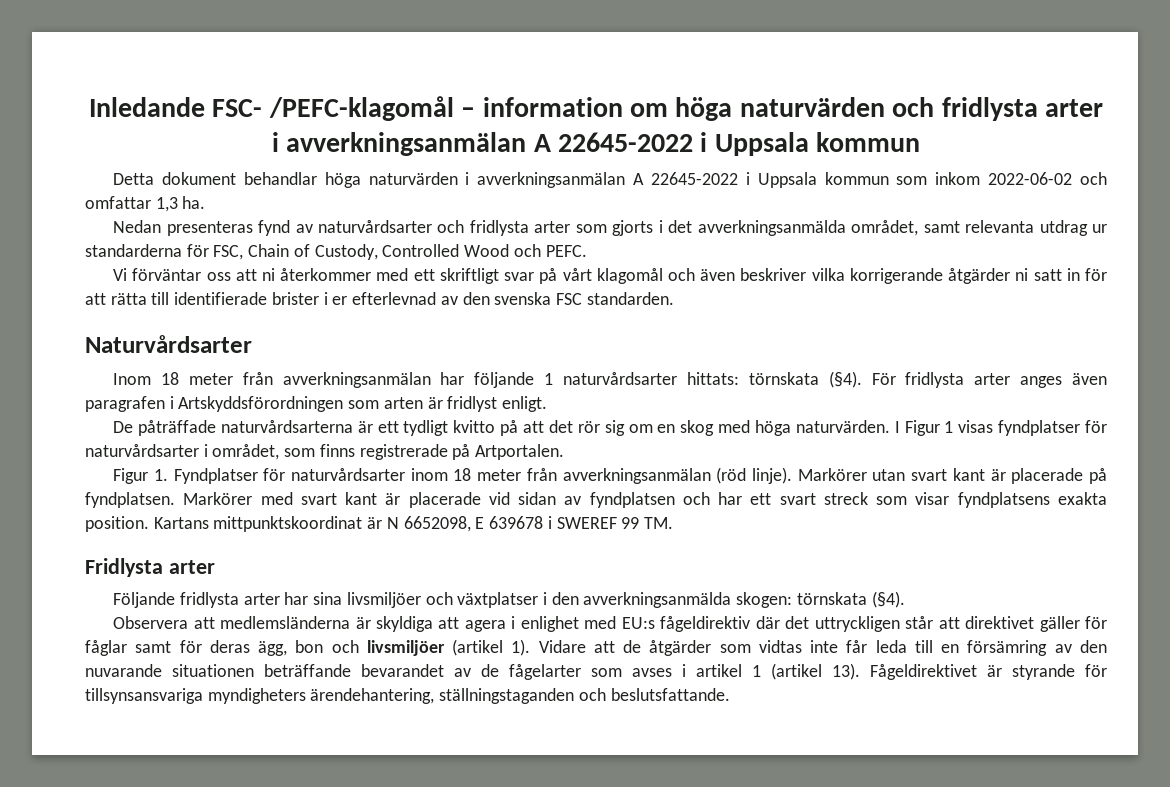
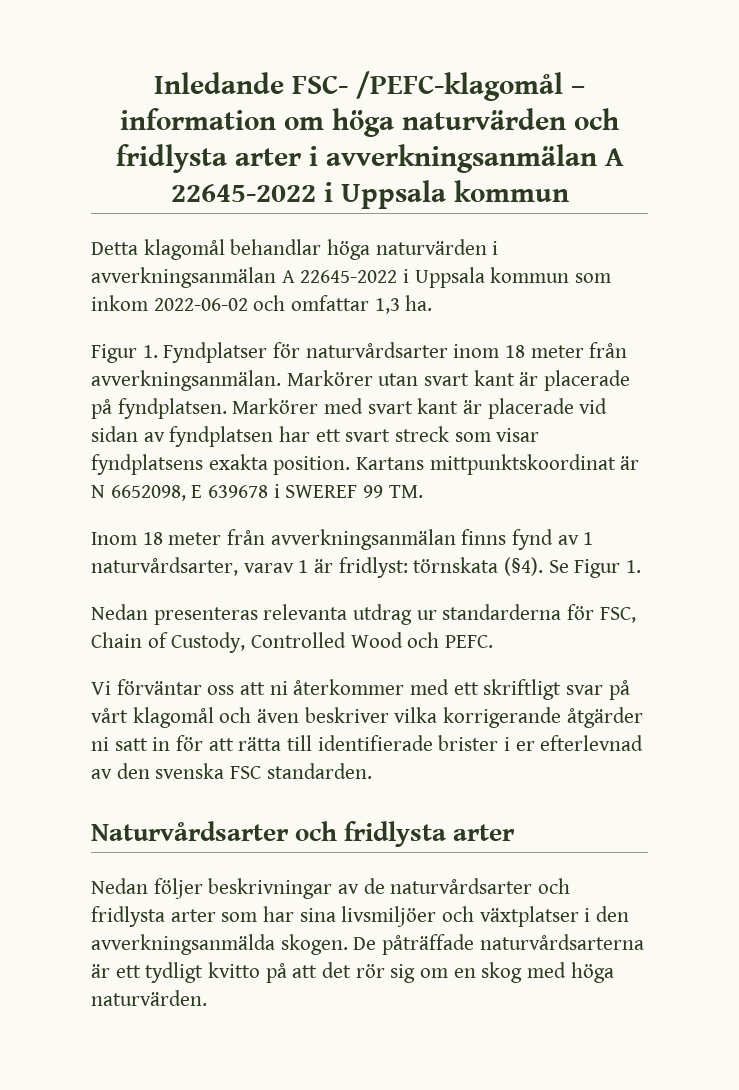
[162,172,237,185] dokument -> [143,239,225,260] klagomål
[113,220,960,236] Nedan presenteras fynd av naturvårdsarter och fridlysta arter som gjorts i det avverkningsanmälda området, samt -> [91,342,628,363] [91,370,631,391] [91,398,608,419] [91,426,540,447] [91,454,640,475] [91,484,423,501] [91,529,594,550] [91,557,642,578] [91,604,258,625] Figur 1. Fyndplatser för naturvårdsarter inom 18 meter från avverkningsanmälan. Markörer utan svart kant är placerade på fyndplatsen. Markörer med svart kant är placerade vid sidan av fyndplatsen har ett svart streck som visar fyndplatsens exakta position. Kartans mittpunktskoordinat är N 6652098, E 639678 i SWEREF 99 TM. // Inom 18 meter från avverkningsanmälan finns fynd av 1 naturvårdsarter, varav 1 är fridlyst: törnskata (§4). Se Figur 1. // Nedan presenteras
[113,371,1107,388] [85,396,548,412] // Inom 18 meter från avverkningsanmälan har följande 1 naturvårdsarter hittats: törnskata (§4). För fridlysta arter anges även paragrafen i Artskyddsförordningen som arten är fridlyst enligt. // -> [295,821,516,847] [91,878,571,899] [91,906,630,927] [91,934,348,955] och fridlysta arter // Nedan följer beskrivningar av de naturvårdsarter och fridlysta arter som har sina livsmiljöer och växtplatser i den avverkningsanmälda skogen.
[894,420,1107,436] [85,444,565,460] [113,467,1107,484] [85,492,1108,508] [85,516,673,532] [85,558,215,577] [113,591,905,608] [113,616,1107,632] [85,639,1107,656] [85,663,1107,680] [85,688,730,704] I Figur 1 visas fyndplatser för naturvårdsarter i området, som finns registrerade på Artportalen. // Figur 1. Fyndplatser för naturvårdsarter inom 18 meter från avverkningsanmälan (röd linje). Markörer utan svart kant är placerade på fyndplatsen. Markörer med svart kant är placerade vid sidan av fyndplatsen och har ett svart streck som visar fyndplatsens exakta position. Kartans mittpunktskoordinat är N 6652098, E 639678 i SWEREF 99 TM. // Fridlysta arter // Följande fridlysta arter har sina livsmiljöer och växtplatser i den avverkningsanmälda skogen: törnskata (§4). // Observera att medlemsländerna är skyldiga att agera i enlighet med EU:s fågeldirektiv där det uttryckligen står att direktivet gäller för fåglar samt för deras ägg, bon och livsmiljöer (artikel 1). Vidare att de åtgärder som vidtas inte får leda till en försämring av den nuvarande situationen beträffande bevarandet av de fågelarter som avses i artikel 1 (artikel 13). Fågeldirektivet är styrande för tillsynsansvariga myndigheters ärendehantering, ställningstaganden och beslutsfattande. -> (207, 998) none

